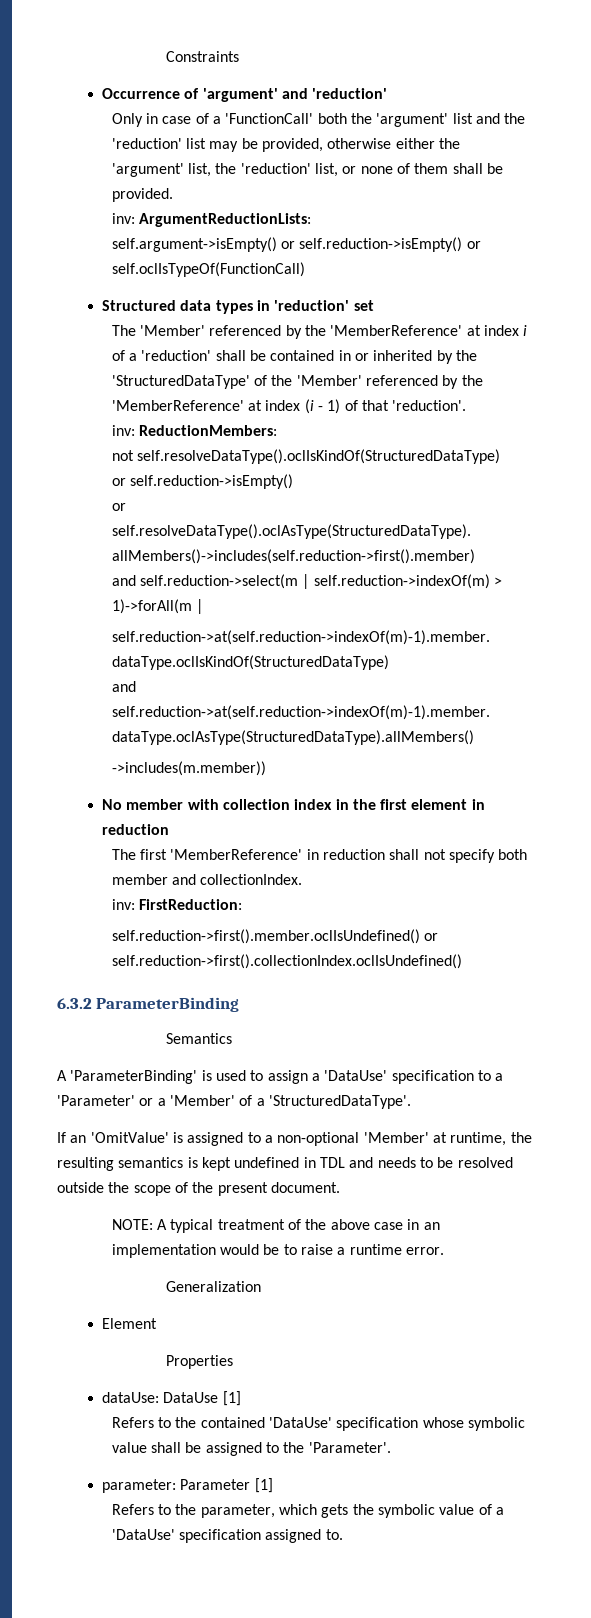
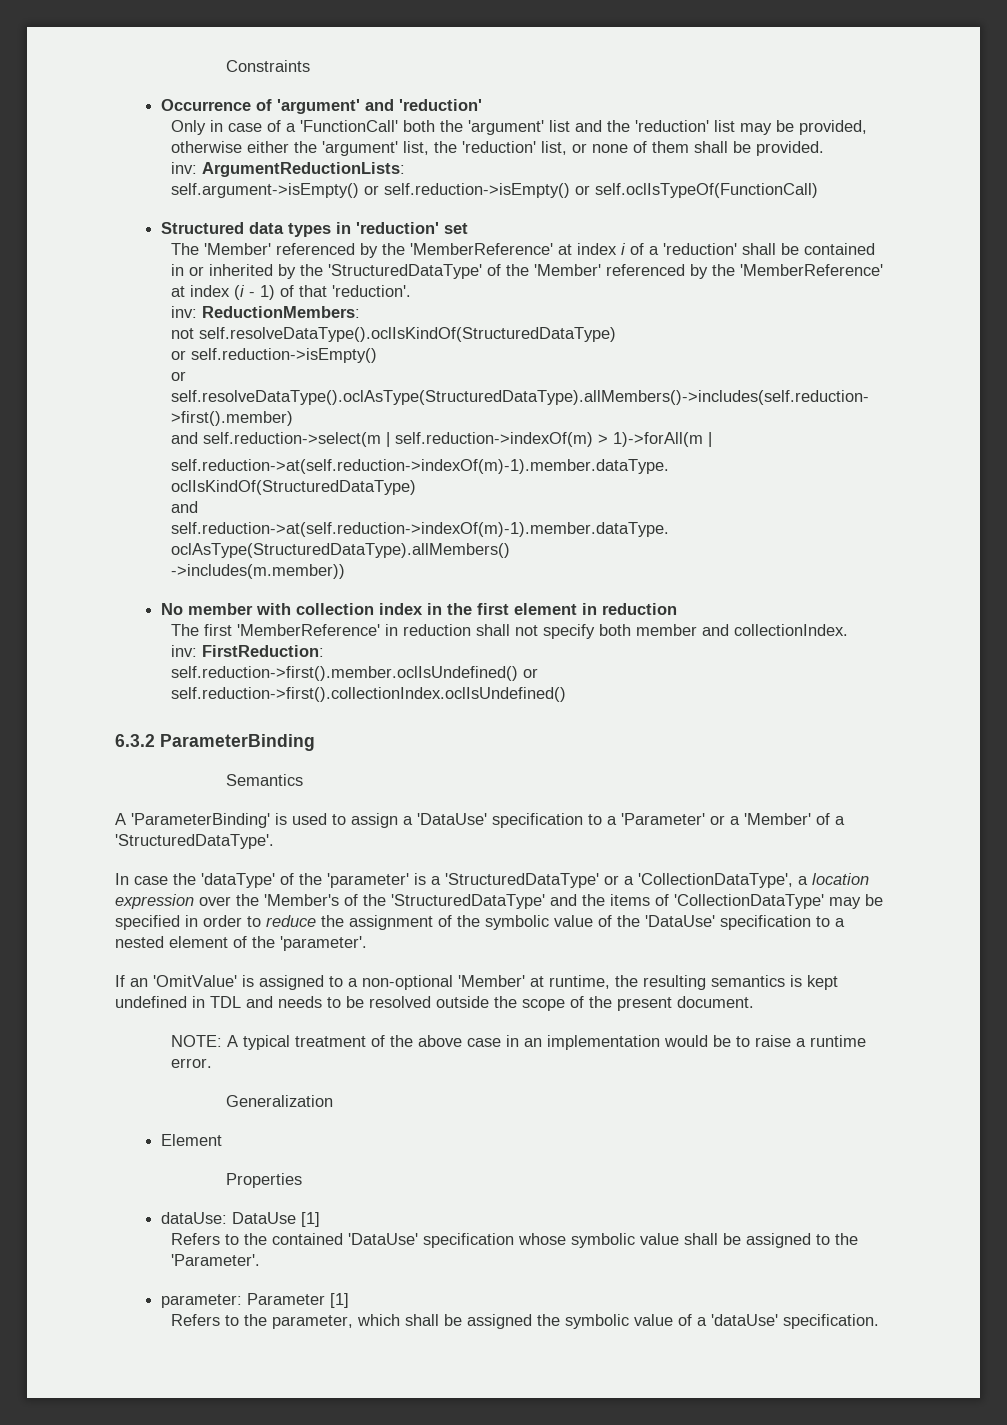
(411, 1102) none -> [115,873,869,888] [115,894,883,909] [115,915,845,930] [115,936,367,951] // In case the 'dataType' of the 'parameter' is a 'StructuredDataType' or a 'CollectionDataType', a location expression over the 'Member's of the 'StructuredDataType' and the items of 'CollectionDataType' may be specified in order to reduce the assignment of the symbolic value of the 'DataUse' specification to a nested element of the 'parameter'.
[321,1504,349,1518] gets -> [404,1314,532,1329] shall be assigned
[111,1529,343,1543] 'DataUse' specification assigned to. -> [710,1314,879,1329] 'dataUse' specification.

